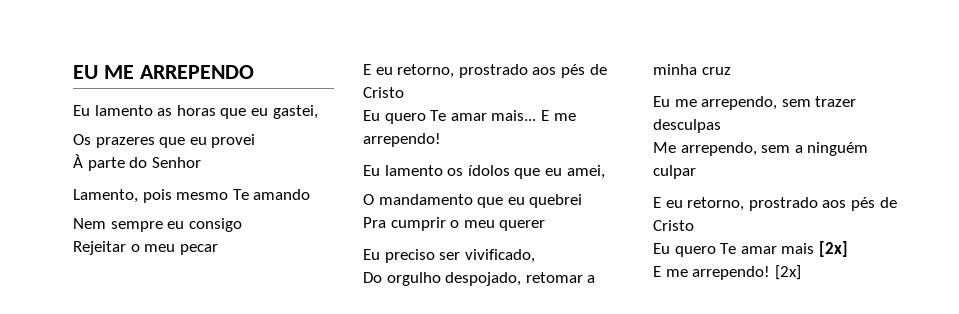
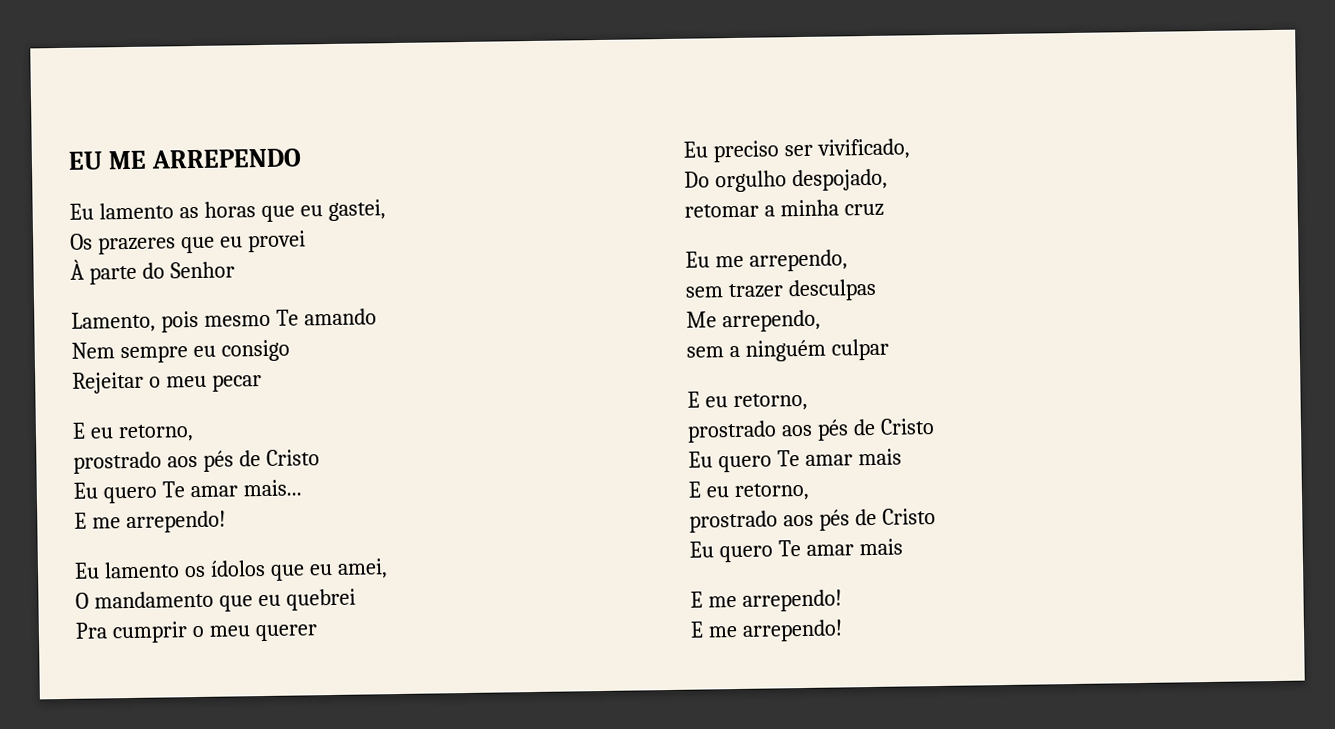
(455, 71) none -> (194, 433) //
(537, 115) none -> (302, 488) //
(522, 279) none -> (888, 180) //
(778, 103) none -> (848, 260) //
(757, 149) none -> (821, 321) //
(745, 204) none -> (808, 402) //
[818,241,848,257] [653,265,801,280] [2x] // E me arrependo! [2x] -> [688,481,810,502] [689,508,936,533] [689,538,903,563] [690,589,842,612] [690,619,843,642] // E eu retorno, // prostrado aos pés de Cristo // Eu quero Te amar mais // E me arrependo! // E me arrependo!

